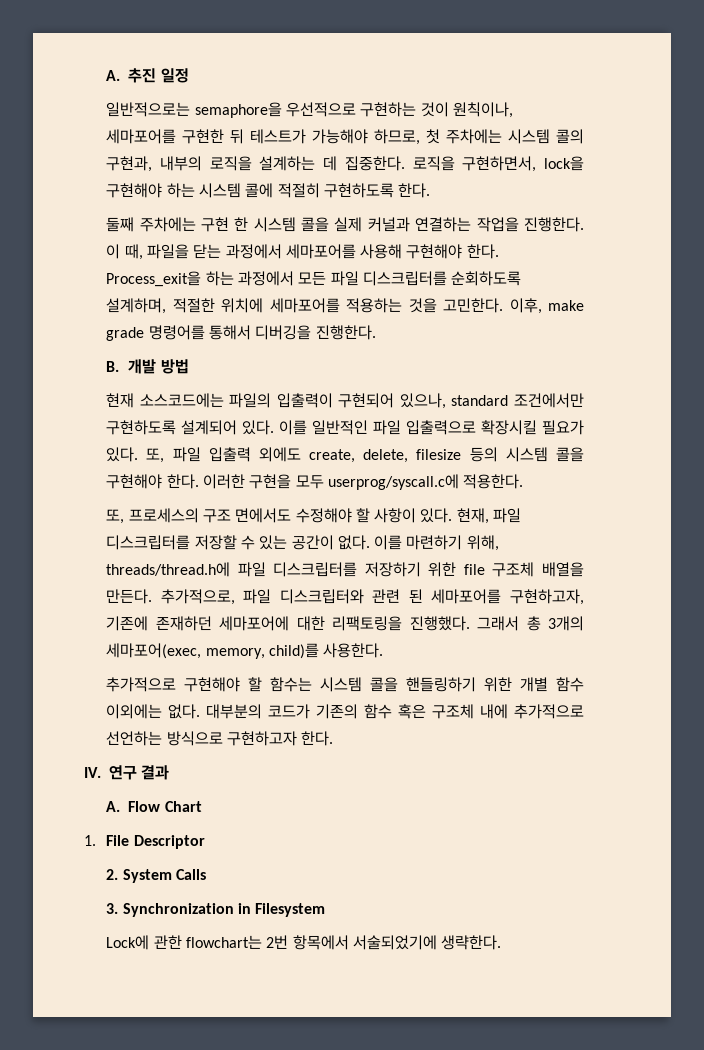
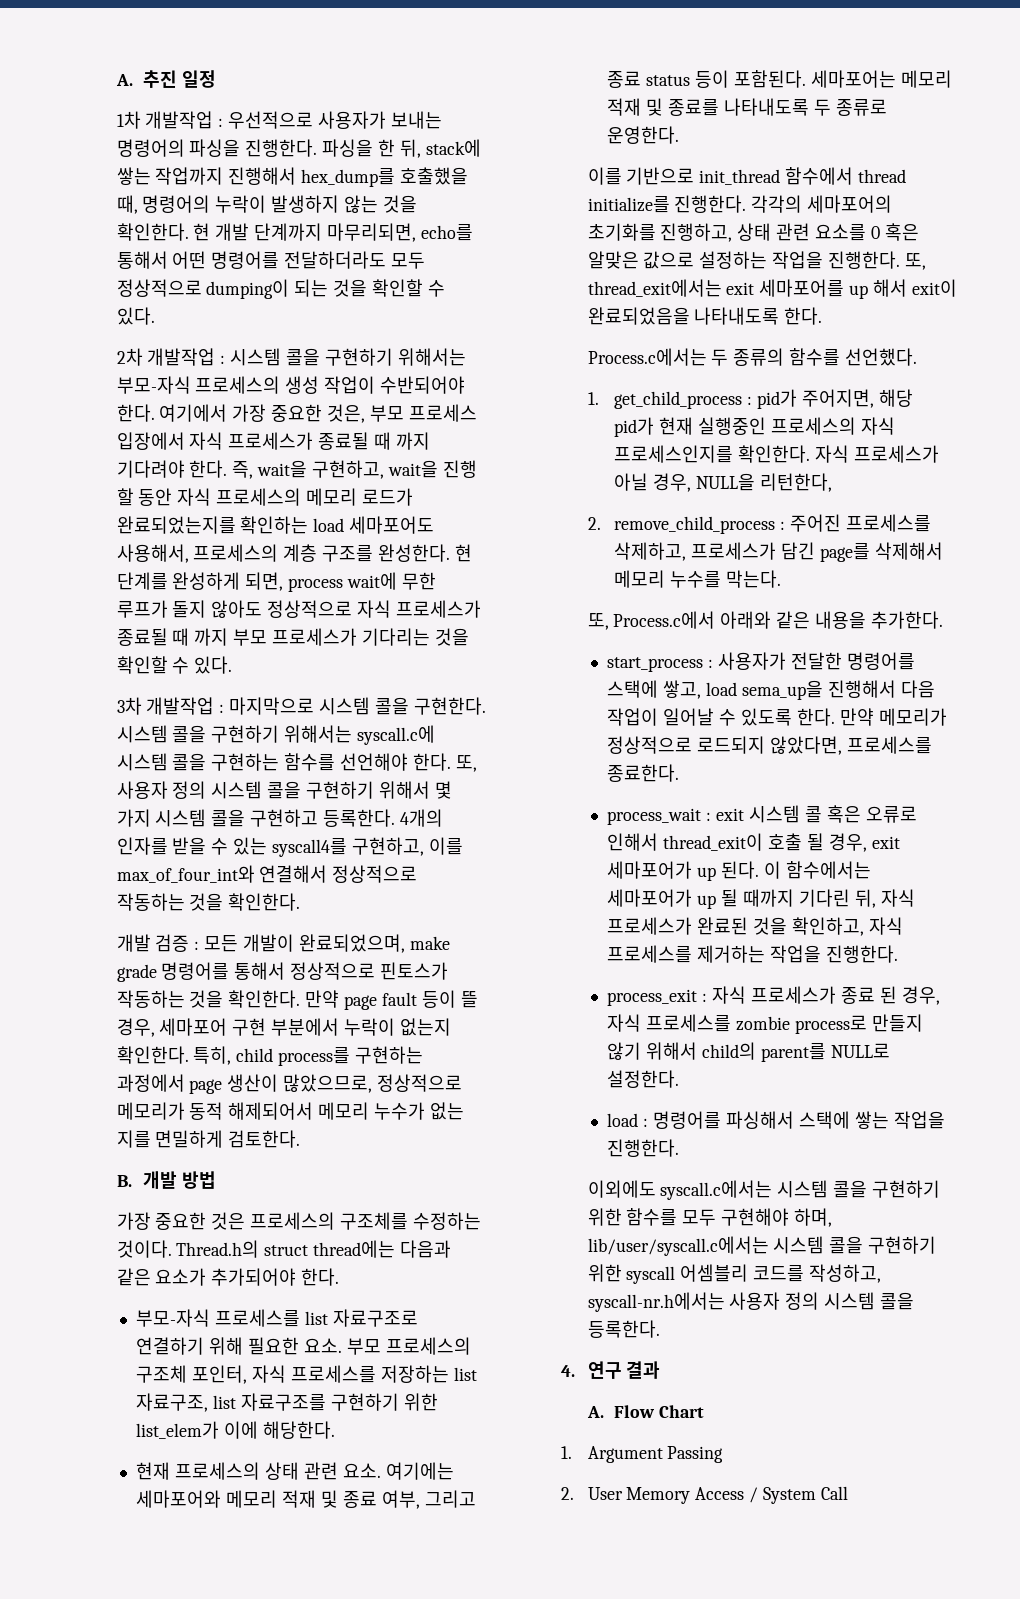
[106,102,513,118] [106,129,584,145] [106,156,584,172] [106,183,431,198] [106,217,585,232] [106,244,499,260] [106,271,522,287] [106,298,584,314] [106,325,376,341] [106,359,189,374] [106,393,585,409] [106,420,584,435] [106,447,585,463] [106,474,524,490] [106,508,522,524] [106,535,499,551] [106,562,585,577] [106,589,585,605] [106,616,584,631] [106,643,384,659] [106,677,584,692] [106,704,584,719] [106,731,334,746] [84,767,102,778] 일반적으로는 semaphore을 우선적으로 구현하는 것이 원칙이나, 세마포어를 구현한 뒤 테스트가 가능해야 하므로, 첫 주차에는 시스템 콜의 구현과, 내부의 로직을 설계하는 데 집중한다. 로직을 구현하면서, lock을 구현해야 하는 시스템 콜에 적절히 구현하도록 한다. // 둘째 주차에는 구현 한 시스템 콜을 실제 커널과 연결하는 작업을 진행한다. 이 때, 파일을 닫는 과정에서 세마포어를 사용해 구현해야 한다. Process_exit을 하는 과정에서 모든 파일 디스크립터를 순회하도록 설계하며, 적절한 위치에 세마포어를 적용하는 것을 고민한다. 이후, make grade 명령어를 통해서 디버깅을 진행한다. // B. 개발 방법 // 현재 소스코드에는 파일의 입출력이 구현되어 있으나, standard 조건에서만 구현하도록 설계되어 있다. 이를 일반적인 파일 입출력으로 확장시킬 필요가 있다. 또, 파일 입출력 외에도 create, delete, filesize 등의 시스템 콜을 구현해야 한다. 이러한 구현을 모두 userprog/syscall.c에 적용한다. // 또, 프로세스의 구조 면에서도 수정해야 할 사항이 있다. 현재, 파일 디스크립터를 저장할 수 있는 공간이 없다. 이를 마련하기 위해, threads/thread.h에 파일 디스크립터를 저장하기 위한 file 구조체 배열을 만든다. 추가적으로, 파일 디스크립터와 관련 된 세마포어를 구현하고자, 기존에 존재하던 세마포어에 대한 리팩토링을 진행했다. 그래서 총 3개의 세마포어(exec, memory, child)를 사용한다. // 추가적으로 구현해야 할 함수는 시스템 콜을 핸들링하기 위한 개별 함수 이외에는 없다. 대부분의 코드가 기존의 함수 혹은 구조체 내에 추가적으로 선언하는 방식으로 구현하고자 한다. // IV. -> [116,111,442,129] [116,139,481,158] [116,167,469,187] [116,195,417,214] [116,223,473,242] [116,251,426,269] [116,279,445,299] [116,307,155,325] [116,348,466,366] [116,376,466,394] [116,404,477,423] [116,432,430,450] [116,460,477,479] [116,488,413,506] [116,516,435,534] [116,544,472,563] [116,572,436,592] [116,600,481,618] [116,628,469,646] [116,656,233,674] [116,697,486,715] [116,725,436,745] [116,753,477,772] [116,781,452,799] [116,809,443,827] [116,837,463,857] [116,865,418,883] [116,893,301,911] [116,934,450,953] [116,962,449,982] [116,990,478,1010] [116,1018,451,1037] [116,1046,424,1066] [116,1074,463,1094] [116,1102,464,1120] [116,1130,301,1148] [116,1171,217,1189] [116,1212,481,1230] [116,1240,452,1258] [116,1268,340,1286] [136,1309,418,1327] [136,1337,471,1355] [136,1365,477,1384] [136,1393,438,1412] [136,1421,336,1439] [136,1462,454,1480] [136,1490,476,1509] [607,70,952,88] [607,98,887,116] [607,126,680,144] [587,167,907,185] [587,195,893,213] [587,223,919,242] [587,251,926,270] [587,279,957,299] [587,307,823,325] [587,348,918,366] [587,389,913,409] [614,417,895,437] [614,445,939,463] [614,473,832,492] [587,514,931,534] [614,542,943,562] [614,570,782,588] [587,611,943,630] [607,652,915,672] [607,680,935,700] [607,708,947,726] [607,736,932,755] [607,764,680,782] [607,805,917,825] [607,833,900,852] [607,861,871,881] [607,889,915,909] [607,917,903,936] [607,945,898,963] [607,986,940,1006] [607,1014,923,1034] [607,1042,890,1062] [607,1070,680,1088] [607,1111,945,1129] [607,1139,680,1157] [587,1180,941,1200] [587,1208,833,1227] [587,1236,937,1256] [587,1264,882,1284] [587,1292,915,1312] [587,1320,660,1338] [560,1365,575,1377] 1차 개발작업 : 우선적으로 사용자가 보내는 명령어의 파싱을 진행한다. 파싱을 한 뒤, stack에 쌓는 작업까지 진행해서 hex_dump를 호출했을 때, 명령어의 누락이 발생하지 않는 것을 확인한다. 현 개발 단계까지 마무리되면, echo를 통해서 어떤 명령어를 전달하더라도 모두 정상적으로 dumping이 되는 것을 확인할 수 있다. // 2차 개발작업 : 시스템 콜을 구현하기 위해서는 부모-자식 프로세스의 생성 작업이 수반되어야 한다. 여기에서 가장 중요한 것은, 부모 프로세스 입장에서 자식 프로세스가 종료될 때 까지 기다려야 한다. 즉, wait을 구현하고, wait을 진행 할 동안 자식 프로세스의 메모리 로드가 완료되었는지를 확인하는 load 세마포어도 사용해서, 프로세스의 계층 구조를 완성한다. 현 단계를 완성하게 되면, process wait에 무한 루프가 돌지 않아도 정상적으로 자식 프로세스가 종료될 때 까지 부모 프로세스가 기다리는 것을 확인할 수 있다. // 3차 개발작업 : 마지막으로 시스템 콜을 구현한다. 시스템 콜을 구현하기 위해서는 syscall.c에 시스템 콜을 구현하는 함수를 선언해야 한다. 또, 사용자 정의 시스템 콜을 구현하기 위해서 몇 가지 시스템 콜을 구현하고 등록한다. 4개의 인자를 받을 수 있는 syscall4를 구현하고, 이를 max_of_four_int와 연결해서 정상적으로 작동하는 것을 확인한다. // 개발 검증 : 모든 개발이 완료되었으며, make grade 명령어를 통해서 정상적으로 핀토스가 작동하는 것을 확인한다. 만약 page fault 등이 뜰 경우, 세마포어 구현 부분에서 누락이 없는지 확인한다. 특히, child process를 구현하는 과정에서 page 생산이 많았으므로, 정상적으로 메모리가 동적 해제되어서 메모리 누수가 없는 지를 면밀하게 검토한다. // B. 개발 방법 // 가장 중요한 것은 프로세스의 구조체를 수정하는 것이다. Thread.h의 struct thread에는 다음과 같은 요소가 추가되어야 한다. // 부모-자식 프로세스를 list 자료구조로 연결하기 위해 필요한 요소. 부모 프로세스의 구조체 포인터, 자식 프로세스를 저장하는 list 자료구조, list 자료구조를 구현하기 위한 list_elem가 이에 해당한다. // 현재 프로세스의 상태 관련 요소. 여기에는 세마포어와 메모리 적재 및 종료 여부, 그리고 종료 status 등이 포함된다. 세마포어는 메모리 적재 및 종료를 나타내도록 두 종류로 운영한다. // 이를 기반으로 init_thread 함수에서 thread initialize를 진행한다. 각각의 세마포어의 초기화를 진행하고, 상태 관련 요소를 0 혹은 알맞은 값으로 설정하는 작업을 진행한다. 또, thread_exit에서는 exit 세마포어를 up 해서 exit이 완료되었음을 나타내도록 한다. // Process.c에서는 두 종류의 함수를 선언했다. // 1. get_child_process : pid가 주어지면, 해당 pid가 현재 실행중인 프로세스의 자식 프로세스인지를 확인한다. 자식 프로세스가 아닐 경우, NULL을 리턴한다, // 2. remove_child_process : 주어진 프로세스를 삭제하고, 프로세스가 담긴 page를 삭제해서 메모리 누수를 막는다. // 또, Process.c에서 아래와 같은 내용을 추가한다. // start_process : 사용자가 전달한 명령어를 스택에 쌓고, load sema_up을 진행해서 다음 작업이 일어날 수 있도록 한다. 만약 메모리가 정상적으로 로드되지 않았다면, 프로세스를 종료한다. // process_wait : exit 시스템 콜 혹은 오류로 인해서 thread_exit이 호출 될 경우, exit 세마포어가 up 된다. 이 함수에서는 세마포어가 up 될 때까지 기다린 뒤, 자식 프로세스가 완료된 것을 확인하고, 자식 프로세스를 제거하는 작업을 진행한다. // process_exit : 자식 프로세스가 종료 된 경우, 자식 프로세스를 zombie process로 만들지 않기 위해서 child의 parent를 NULL로 설정한다. // load : 명령어를 파싱해서 스택에 쌓는 작업을 진행한다. // 이외에도 syscall.c에서는 시스템 콜을 구현하기 위한 함수를 모두 구현해야 하며, lib/user/syscall.c에서는 시스템 콜을 구현하기 위한 syscall 어셈블리 코드를 작성하고, syscall-nr.h에서는 사용자 정의 시스템 콜을 등록한다. // 4.
[106,835,205,849] [106,869,206,883] [106,903,326,917] [106,935,502,950] File Descriptor // 2. System Calls // 3. Synchronization in Filesystem // Lock에 관한 flowchart는 2번 항목에서 서술되었기에 생략한다. -> [587,1446,724,1463] [560,1486,848,1504] Argument Passing // 2. User Memory Access / System Call

